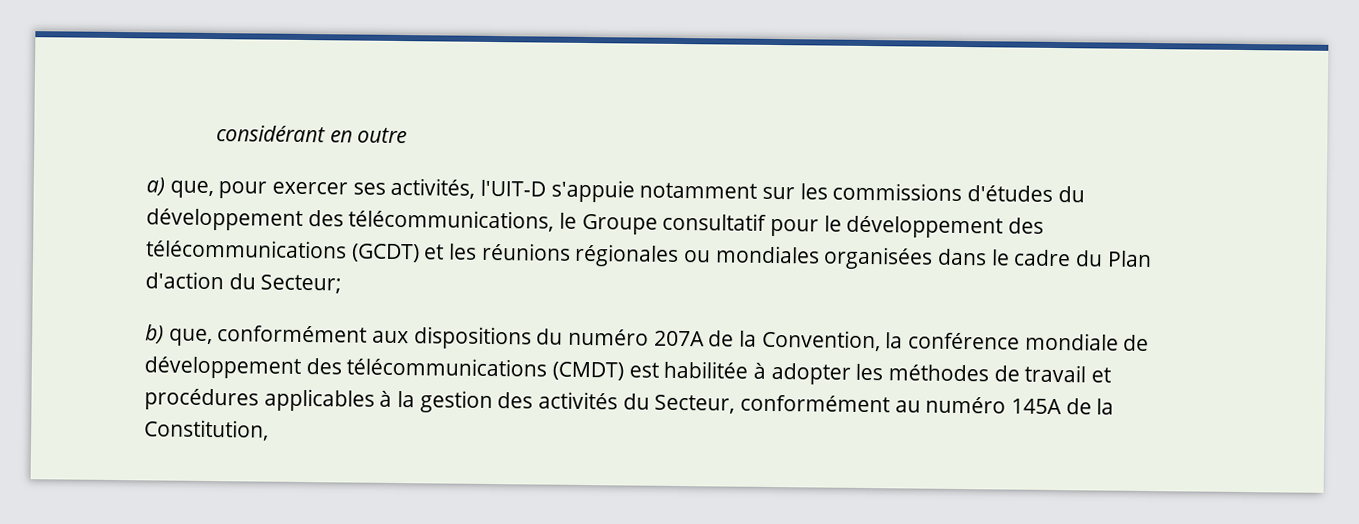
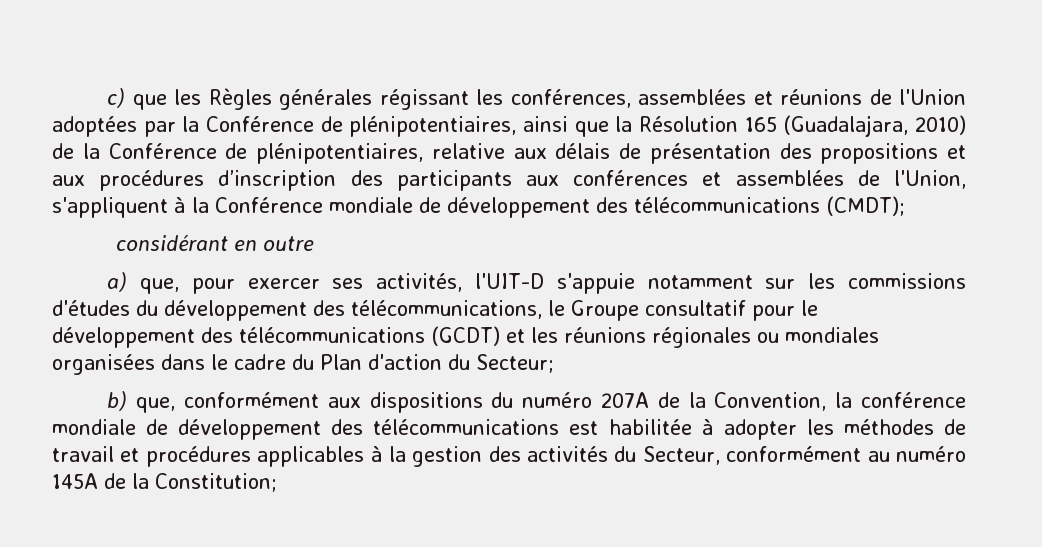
(215, 134) none -> [107,88,967,110] [52,115,966,137] [52,143,966,164] [52,170,967,191] [52,196,905,218] c) que les Règles générales régissant les conférences, assemblées et réunions de l'Union adoptées par la Conférence de plénipotentiaires, ainsi que la Résolution 165 (Guadalajara, 2010) de la Conférence de plénipotentiaires, relative aux délais de présentation des propositions et aux procédures d’inscription des participants aux conférences et assemblées de l'Union, s'appliquent à la Conférence mondiale de développement des télécommunications (CMDT); //
[552,361,625,381] (CMDT) -> (560, 427) none
[144,419,269,441] Constitution, -> [155,473,277,492] Constitution;

